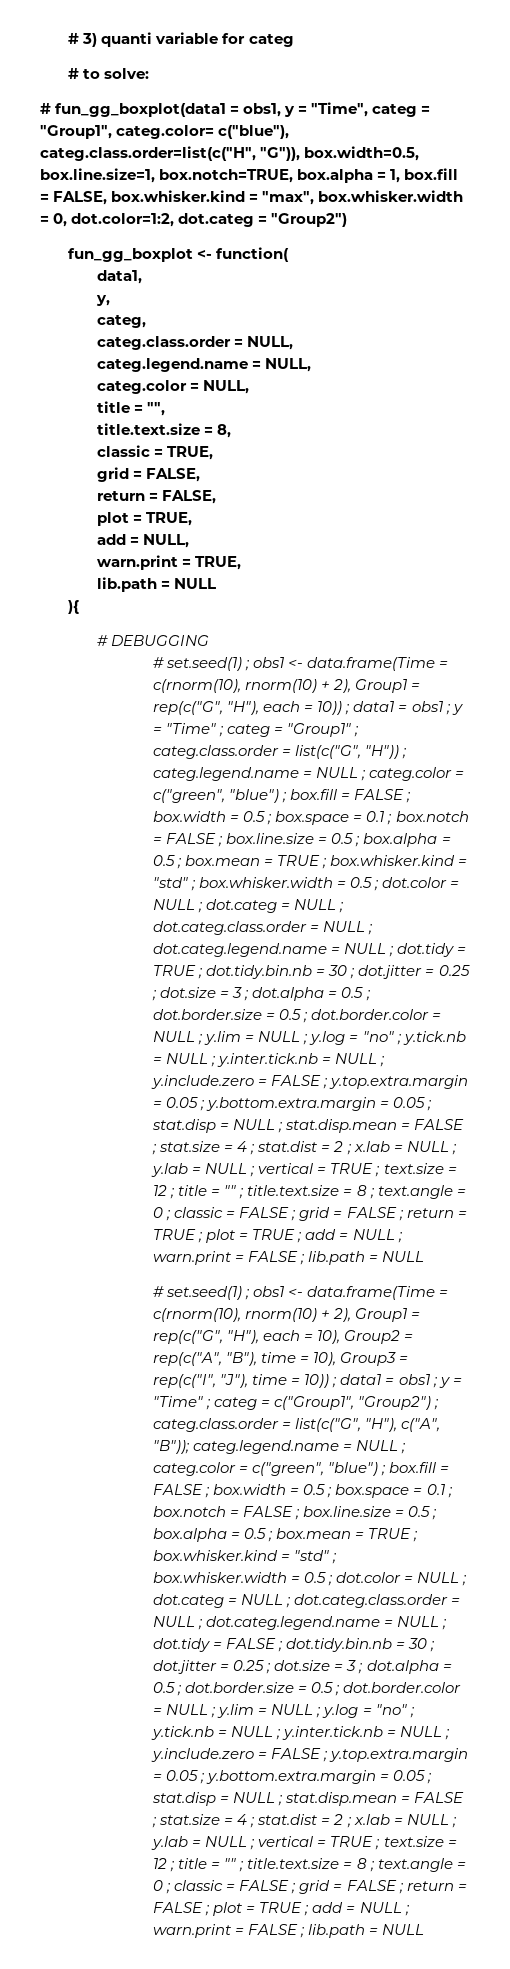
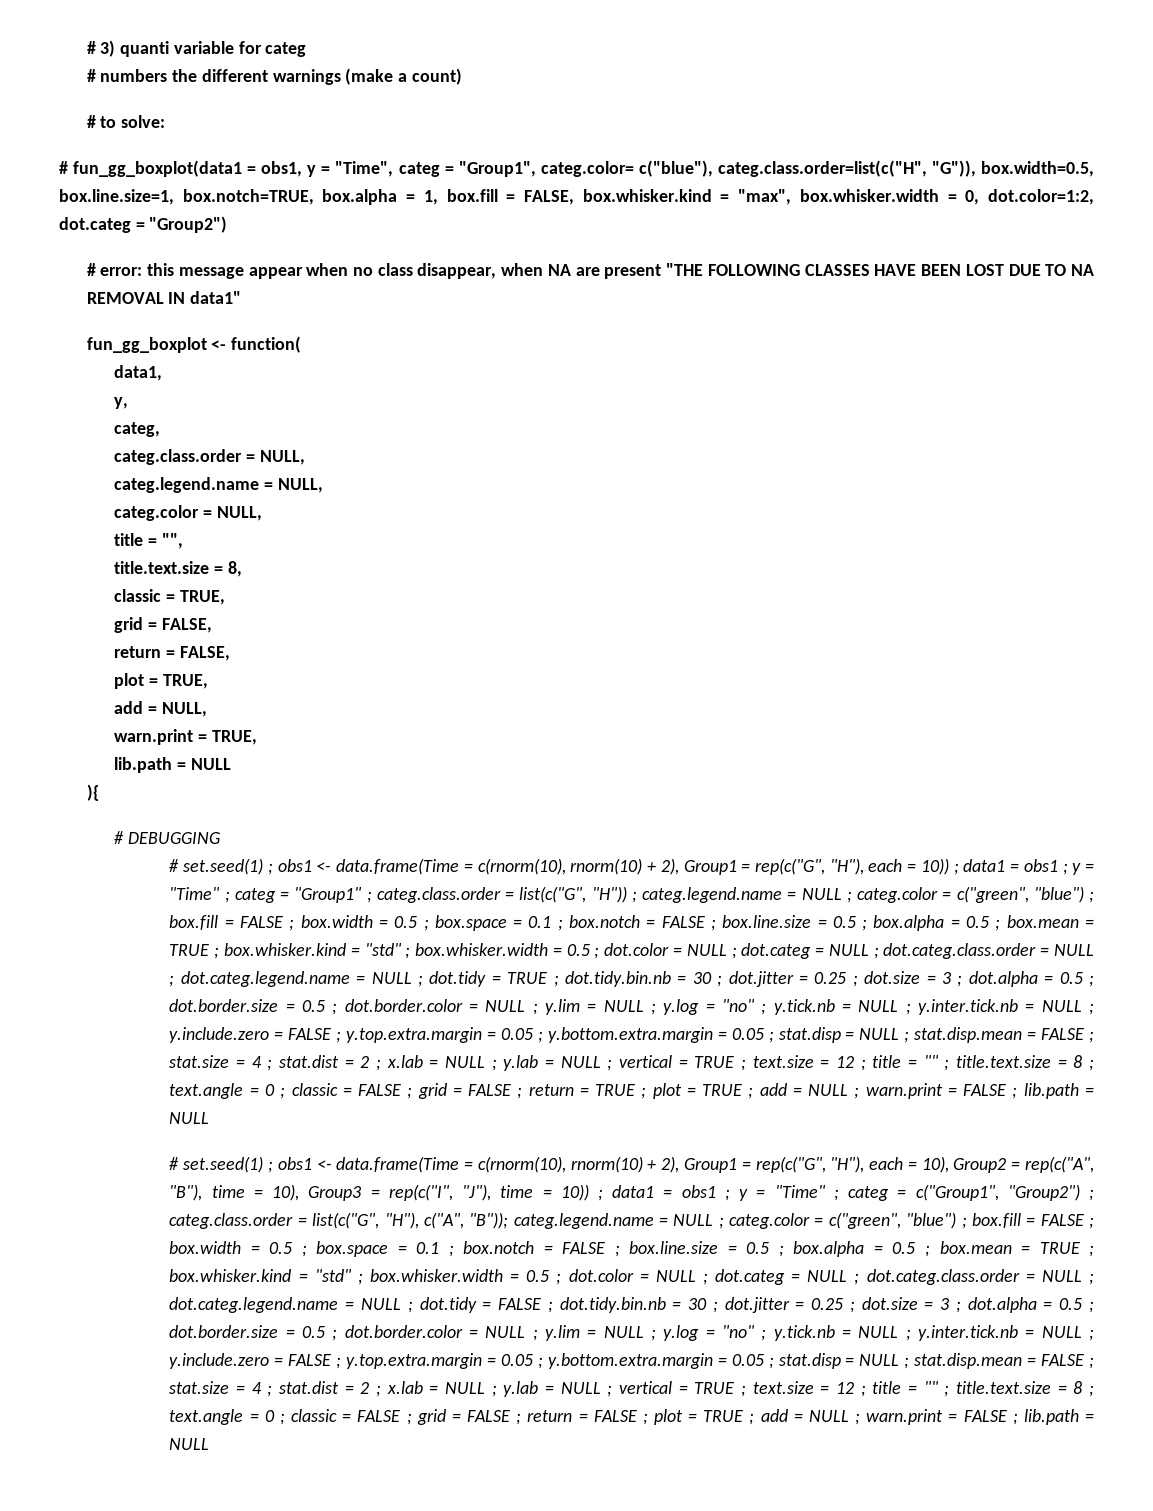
(294, 40) none -> [86,68,462,85] // # numbers the different warnings (make a count)
(348, 220) none -> [86,263,1094,279] [86,291,242,304] // # error: this message appear when no class disappear, when NA are present "THE FOLLOWING CLASSES HAVE BEEN LOST DUE TO NA REMOVAL IN data1"

